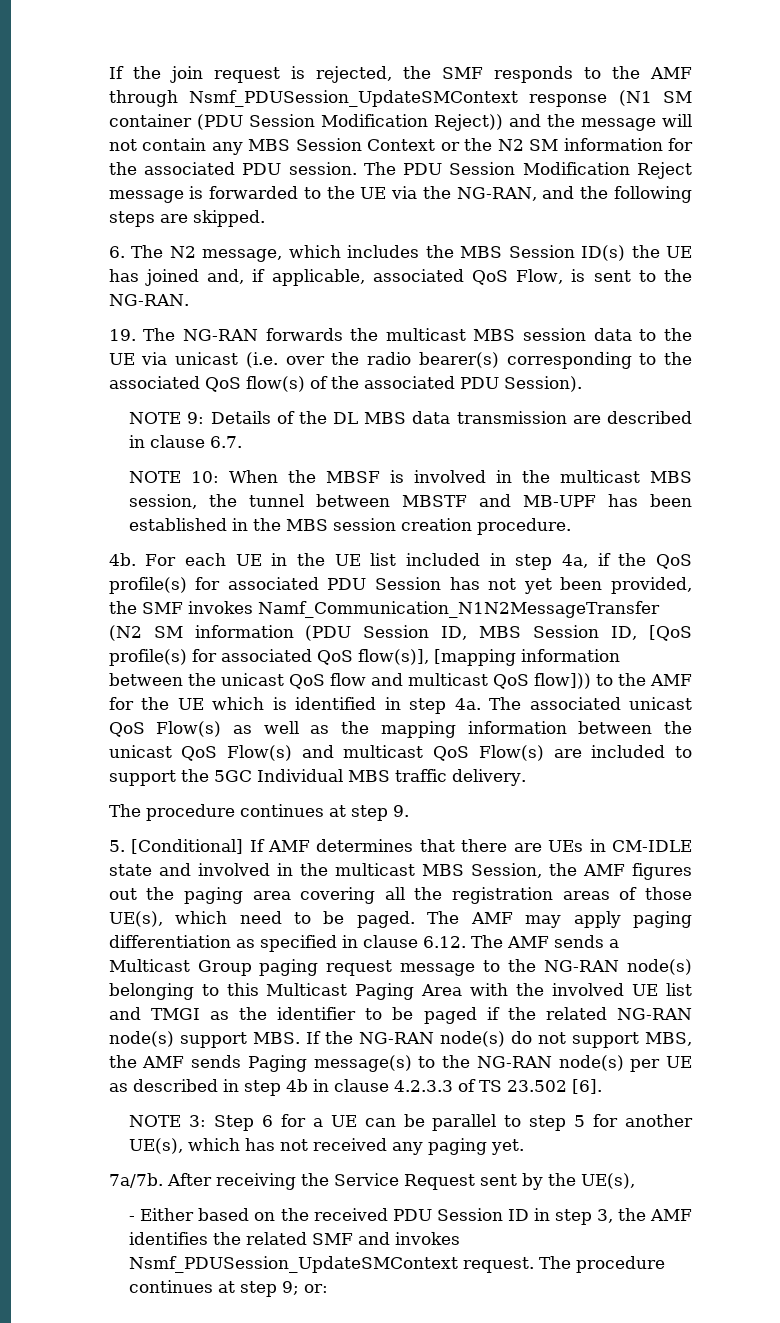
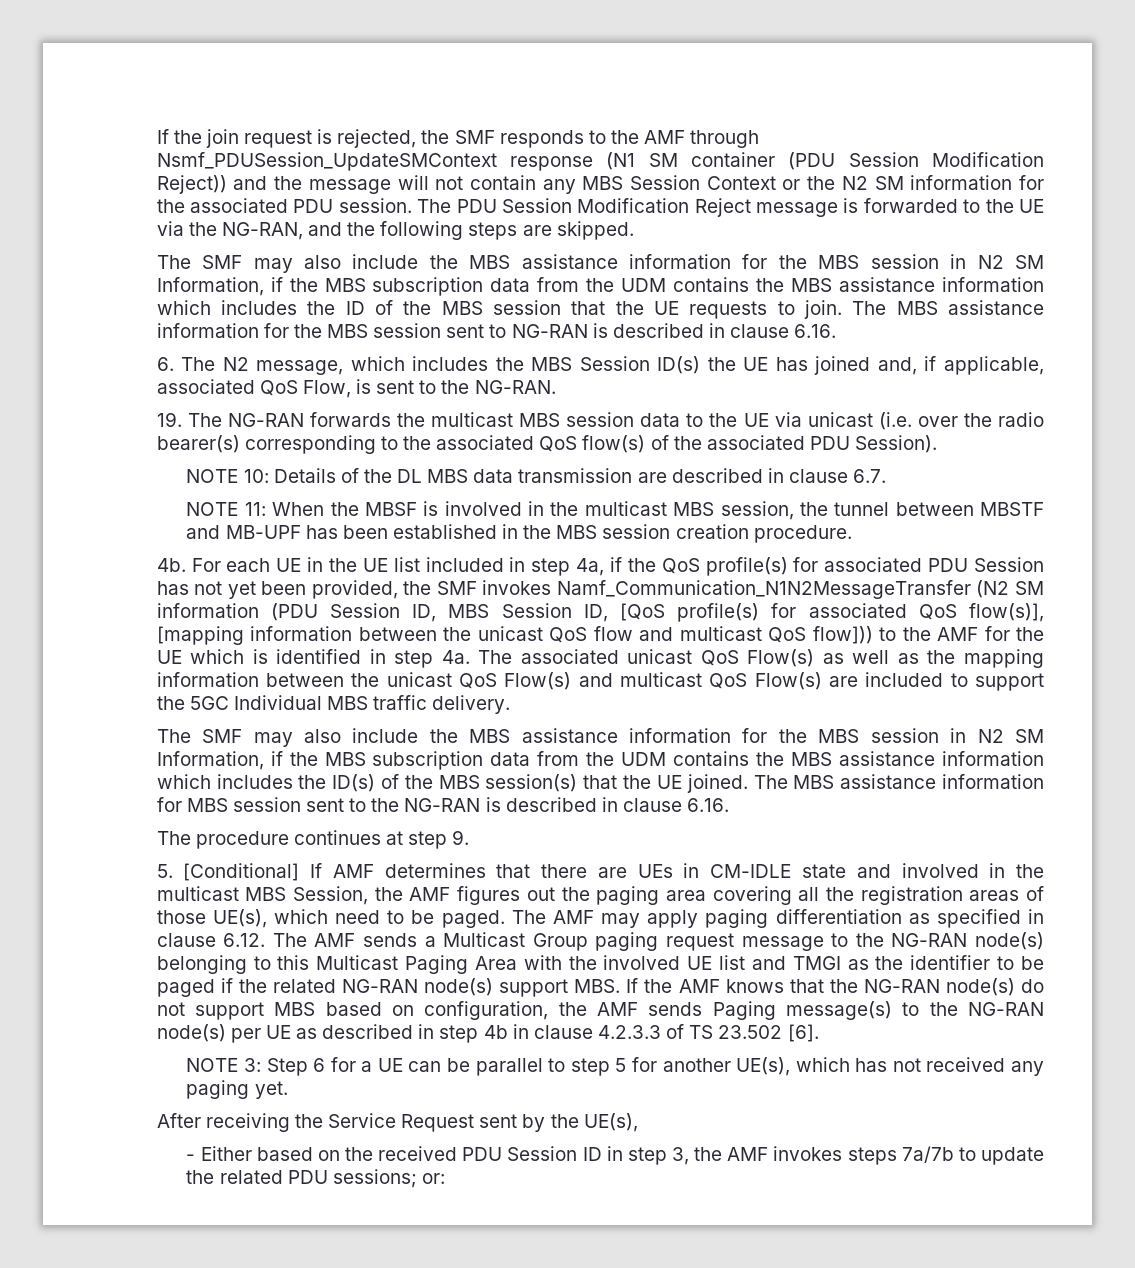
(265, 218) none -> [156,254,1045,273] [156,277,1044,296] [156,300,1044,319] [156,323,837,338] // The SMF may also include the MBS assistance information for the MBS session in N2 SM Information, if the MBS subscription data from the UDM contains the MBS assistance information which includes the ID of the MBS session that the UE requests to join. The MBS assistance information for the MBS session sent to NG-RAN is described in clause 6.16.
[187,412,205,424] 9: -> [243,469,269,483] 10:
[191,471,220,483] 10: -> [244,502,266,516] 11:
(526, 777) none -> [156,728,1045,747] [156,751,1044,770] [156,774,1045,793] [156,797,730,812] // The SMF may also include the MBS assistance information for the MBS session in N2 SM Information, if the MBS subscription data from the UDM contains the MBS assistance information which includes the ID(s) of the MBS session(s) that the UE joined. The MBS assistance information for MBS session sent to the NG-RAN is described in clause 6.16.
(353, 1037) none -> [678,979,858,993] AMF knows that the
[645,1032,692,1046] MBS, -> [274,1001,549,1020] MBS based on configuration,
[108,1173,163,1188] 7a/7b. -> (288, 1090) none
[129,1232,461,1245] [129,1256,666,1273] [129,1280,300,1297] identifies the related SMF and invokes Nsmf_PDUSession_UpdateSMContext request. The procedure continues at step 9; -> [773,1146,1044,1165] [186,1169,417,1188] invokes steps 7a/7b to update the related PDU sessions;

